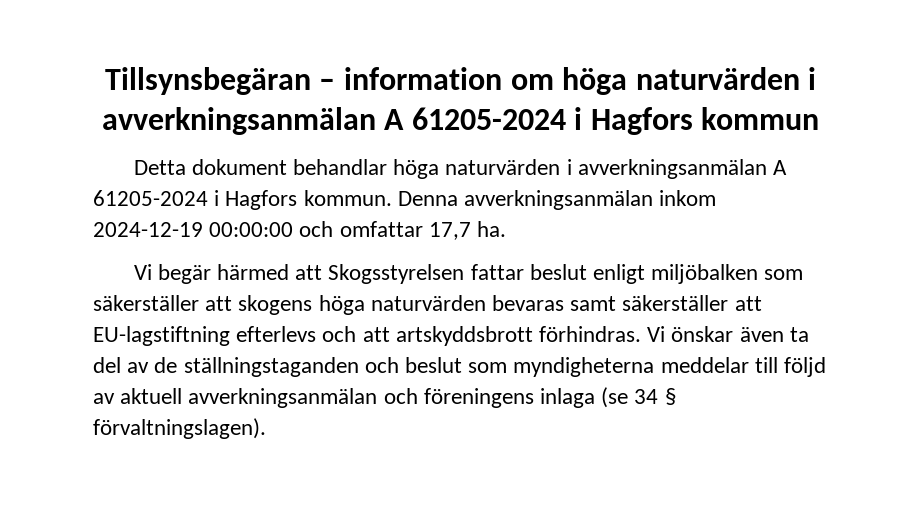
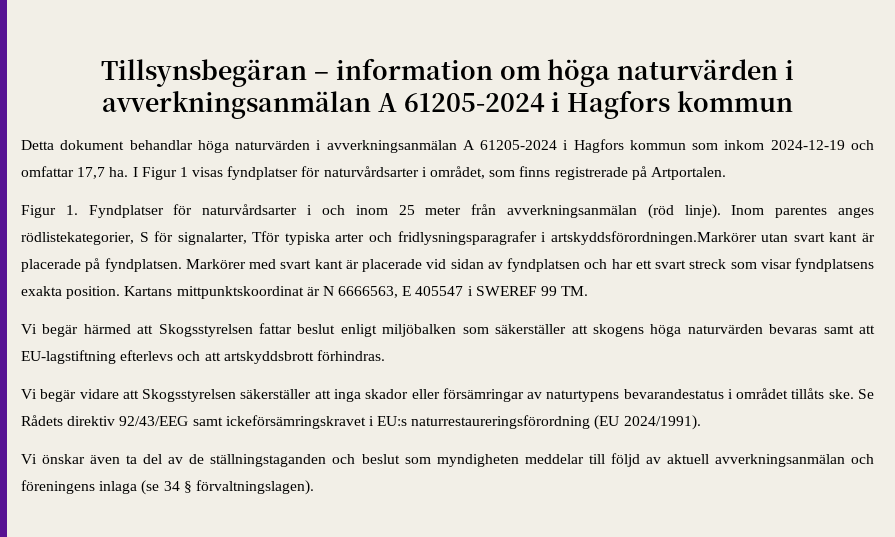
[303,190,654,210] kommun. Denna avverkningsanmälan -> [629,140,719,150] kommun som
[209,222,294,237] 00:00:00 -> (845, 145) none
(507, 229) none -> [132,166,726,180] [21,204,874,219] [21,231,875,245] [21,258,874,272] [21,286,589,299] I Figur 1 visas fyndplatser för naturvårdsarter i området, som finns registrerade på Artportalen. // Figur 1. Fyndplatser för naturvårdsarter i och inom 25 meter från avverkningsanmälan (röd linje). Inom parentes anges rödlistekategorier, S för signalarter, Tför typiska arter och fridlysningsparagrafer i artskyddsförordningen.Markörer utan svart kant är placerade på fyndplatsen. Markörer med svart kant är placerade vid sidan av fyndplatsen och har ett svart streck som visar fyndplatsens exakta position. Kartans mittpunktskoordinat är N 6666563, E 405547 i SWEREF 99 TM.
[622,295,729,311] säkerställer -> (854, 329) none
(642, 334) none -> [21,388,875,402] [21,415,701,430] // Vi begär vidare att Skogsstyrelsen säkerställer att inga skador eller försämringar av naturtypens bevarandestatus i området tillåts ske. Se Rådets direktiv 92/43/EEG samt ickeförsämringskravet i EU:s naturrestaureringsförordning (EU 2024/1991). //
[513,357,655,377] myndigheterna -> [436,454,519,467] myndigheten

